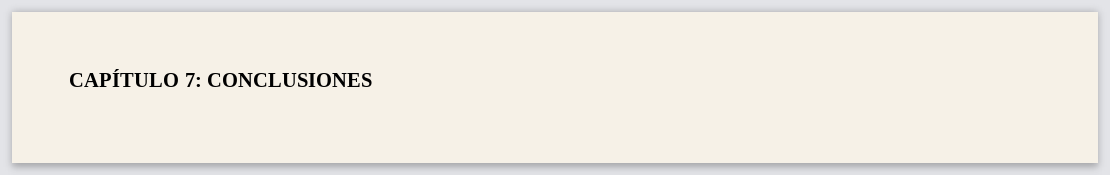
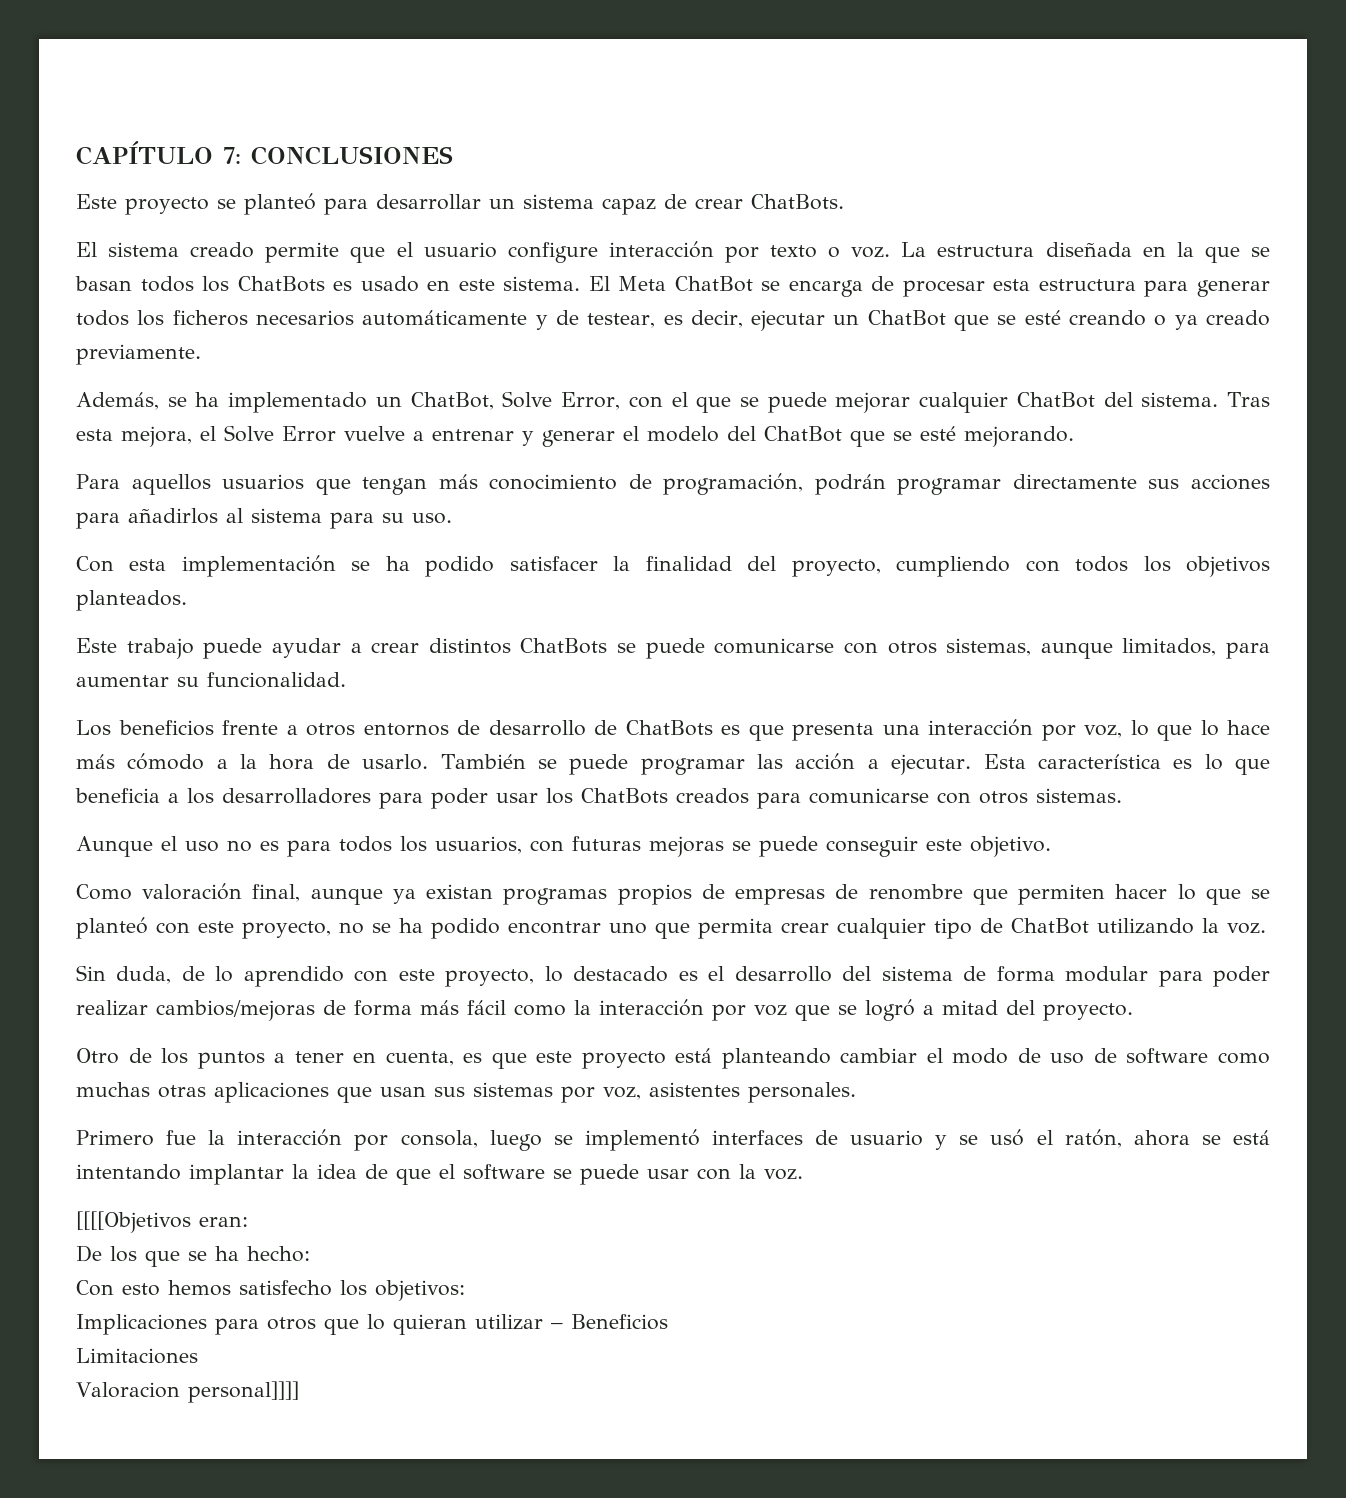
(373, 80) none -> [76,193,844,215] [76,241,1270,263] [75,276,1270,297] [76,310,1270,331] [76,344,201,365] [76,391,1271,413] [76,425,1074,447] [76,473,1270,495] [76,508,452,529] [76,555,1271,577] [76,590,187,611] [76,638,1270,659] [76,672,346,688] [76,719,1270,741] [76,753,1270,775] [75,788,1122,809] [76,836,1051,857] [76,883,1271,905] [76,917,1266,939] [76,965,1270,987] [76,999,1133,1021] [76,1048,1270,1069] [76,1082,856,1103] [76,1129,1270,1151] [76,1164,803,1185] [76,1211,248,1233] [76,1245,310,1267] [76,1280,465,1301] [76,1314,668,1335] [76,1348,198,1364] [76,1381,299,1403] // Este proyecto se planteó para desarrollar un sistema capaz de crear ChatBots. // El sistema creado permite que el usuario configure interacción por texto o voz. La estructura diseñada en la que se basan todos los ChatBots es usado en este sistema. El Meta ChatBot se encarga de procesar esta estructura para generar todos los ficheros necesarios automáticamente y de testear, es decir, ejecutar un ChatBot que se esté creando o ya creado previamente. // Además, se ha implementado un ChatBot, Solve Error, con el que se puede mejorar cualquier ChatBot del sistema. Tras esta mejora, el Solve Error vuelve a entrenar y generar el modelo del ChatBot que se esté mejorando. // Para aquellos usuarios que tengan más conocimiento de programación, podrán programar directamente sus acciones para añadirlos al sistema para su uso. // Con esta implementación se ha podido satisfacer la finalidad del proyecto, cumpliendo con todos los objetivos planteados. // Este trabajo puede ayudar a crear distintos ChatBots se puede comunicarse con otros sistemas, aunque limitados, para aumentar su funcionalidad. // Los beneficios frente a otros entornos de desarrollo de ChatBots es que presenta una interacción por voz, lo que lo hace más cómodo a la hora de usarlo. También se puede programar las acción a ejecutar. Esta característica es lo que beneficia a los desarrolladores para poder usar los ChatBots creados para comunicarse con otros sistemas. // Aunque el uso no es para todos los usuarios, con futuras mejoras se puede conseguir este objetivo. // Como valoración final, aunque ya existan programas propios de empresas de renombre que permiten hacer lo que se planteó con este proyecto, no se ha podido encontrar uno que permita crear cualquier tipo de ChatBot utilizando la voz. // Sin duda, de lo aprendido con este proyecto, lo destacado es el desarrollo del sistema de forma modular para poder realizar cambios/mejoras de forma más fácil como la interacción por voz que se logró a mitad del proyecto. // Otro de los puntos a tener en cuenta, es que este proyecto está planteando cambiar el modo de uso de software como muchas otras aplicaciones que usan sus sistemas por voz, asistentes personales. // Primero fue la interacción por consola, luego se implementó interfaces de usuario y se usó el ratón, ahora se está intentando implantar la idea de que el software se puede usar con la voz. // [[[[Objetivos eran: // De los que se ha hecho: // Con esto hemos satisfecho los objetivos: // Implicaciones para otros que lo quieran utilizar – Beneficios // Limitaciones // Valoracion personal]]]]

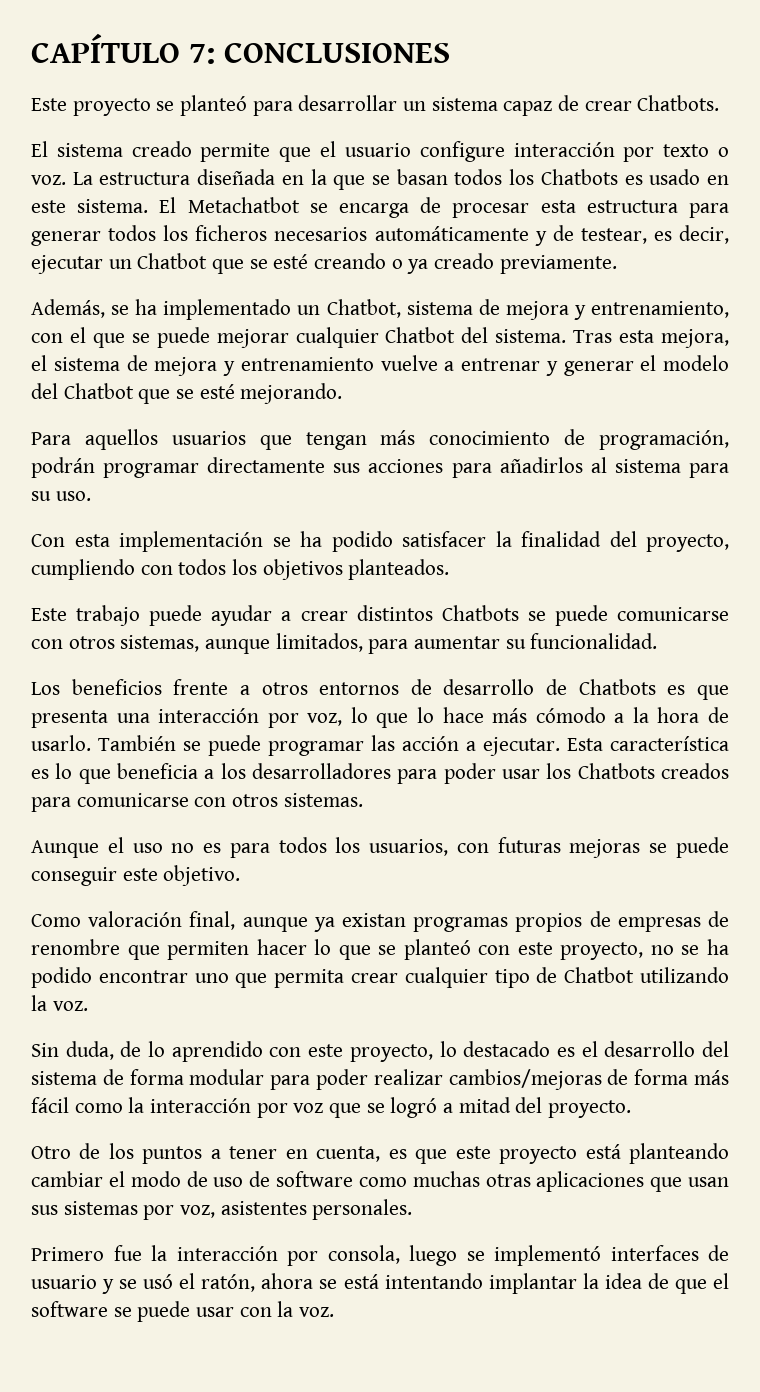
[751,194,844,210] ChatBots. -> [637,95,720,111] Chatbots.
[237,276,325,292] ChatBots -> [540,169,618,185] Chatbots
[618,276,753,292] Meta ChatBot -> [187,197,300,213] Metachatbot
[867,310,946,326] ChatBot -> [137,253,208,269] Chatbot
[410,391,621,410] ChatBot, Solve Error, -> [326,299,730,320] Chatbot, sistema de mejora y entrenamiento,
[1016,392,1095,408] ChatBot -> [385,327,456,343] Chatbot
[224,425,336,442] Solve Error -> [53,355,374,376] sistema de mejora y entrenamiento
[764,426,842,442] ChatBot -> [63,383,134,399] Chatbot
[520,638,608,654] ChatBots -> [441,605,519,621] Chatbots
[625,720,713,736] ChatBots -> [578,679,656,695] Chatbots
[581,788,668,804] ChatBots -> [577,763,655,779] Chatbots
[1011,918,1089,934] ChatBot -> [564,967,635,983] Chatbot
[76,1211,248,1233] [76,1245,310,1267] [76,1280,465,1301] [76,1314,668,1335] [76,1348,198,1364] [76,1381,299,1403] // [[[[Objetivos eran: // De los que se ha hecho: // Con esto hemos satisfecho los objetivos: // Implicaciones para otros que lo quieran utilizar – Beneficios // Limitaciones // Valoracion personal]]]] -> (335, 1312) none

